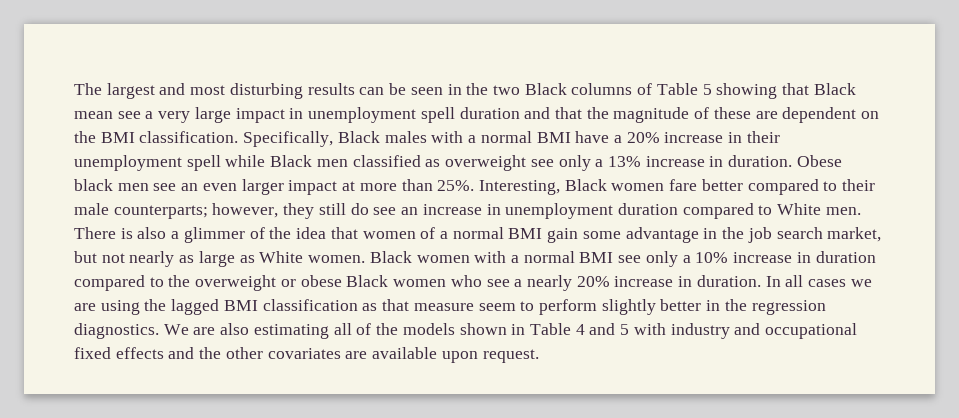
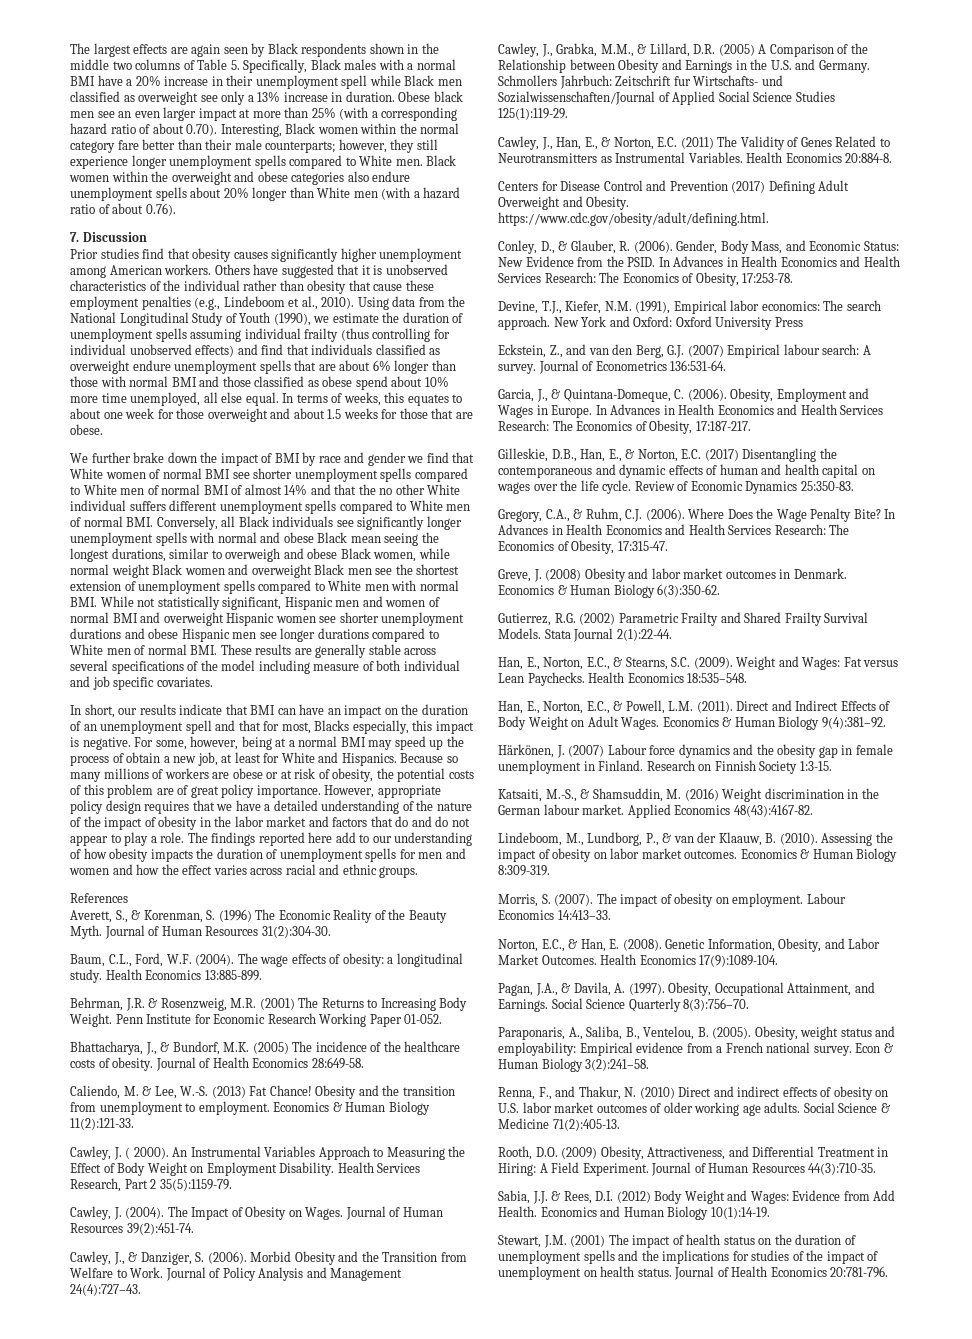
[159,83,856,99] [74,107,880,123] [74,131,239,143] and most disturbing results can be seen in the two Black columns of Table 5 showing that Black mean see a very large impact in unemployment spell duration and that the magnitude of these are dependent on the BMI classification. -> [133,43,439,57] [70,59,240,70] effects are again seen by Black respondents shown in the middle two columns of Table 5.
[437,179,838,195] 25%. Interesting, Black women fare better compared to -> [311,107,458,121] [70,123,460,137] [70,139,202,153] 25% (with a corresponding hazard ratio of about 0.70). Interesting, Black women within the normal category fare better than
[350,203,861,219] [74,227,882,243] [74,251,876,267] [74,275,872,291] [74,299,826,315] [74,323,858,339] [74,347,539,363] do see an increase in unemployment duration compared to White men. There is also a glimmer of the idea that women of a normal BMI gain some advantage in the job search market, but not nearly as large as White women. Black women with a normal BMI see only a 10% increase in duration compared to the overweight or obese Black women who see a nearly 20% increase in duration. In all cases we are using the lagged BMI classification as that measure seem to perform slightly better in the regression diagnostics. We are also estimating all of the models shown in Table 4 and 5 with industry and occupational fixed effects and the other covariates are available upon request. -> [70,155,457,169] [69,171,411,185] [70,187,461,201] [70,203,176,216] [70,232,147,242] [70,248,463,262] [70,264,448,278] [70,280,434,294] [70,296,466,310] [70,312,464,326] [70,328,450,342] [70,344,441,357] [70,360,456,374] [70,376,449,390] [70,392,463,406] [70,408,473,422] [70,424,103,435] [70,452,475,466] [70,468,468,482] [70,484,461,495] [70,500,471,514] [70,516,462,530] [70,532,439,546] [70,548,450,562] [70,564,460,578] [70,580,459,594] [70,596,440,610] [70,612,465,626] [70,628,439,642] [70,644,437,658] [70,660,460,674] [70,676,213,690] [70,704,468,718] [70,720,474,734] [70,736,464,750] [70,752,458,766] [70,768,474,782] [70,784,441,798] [70,800,472,814] [70,816,470,830] [70,832,473,846] [70,848,466,862] [69,864,419,878] [70,893,128,903] [70,909,447,923] [70,925,331,939] [70,953,463,967] [70,969,262,983] [70,997,468,1011] [70,1013,443,1027] [70,1041,461,1055] [70,1057,364,1071] [70,1085,455,1099] [70,1101,430,1115] [70,1118,134,1130] [70,1146,466,1160] [70,1162,421,1176] [70,1178,232,1192] [70,1206,443,1220] [70,1223,194,1235] [70,1251,467,1265] [70,1267,403,1281] [70,1284,141,1296] [498,43,868,57] [498,59,870,73] [498,75,783,89] [498,91,835,105] [498,108,568,120] [498,136,890,150] [498,152,893,163] [498,180,850,194] [498,196,630,210] [498,212,769,226] [498,240,899,254] [498,256,900,267] [498,272,794,286] [498,300,881,314] [498,316,803,330] [498,344,871,358] [498,360,727,374] [498,388,870,402] [498,404,884,418] [498,420,751,434] [498,448,837,462] [498,464,875,478] [497,480,854,494] [498,508,896,522] [498,524,850,535] [498,540,668,554] [498,568,847,582] [498,584,721,598] [498,612,869,626] [498,628,672,642] [498,656,899,670] [498,672,748,686] [498,700,891,714] [498,716,886,730] [498,744,893,758] [498,760,832,774] [498,788,879,802] [498,804,813,818] [498,832,893,846] [498,848,898,862] [498,865,550,876] [498,893,846,907] [498,910,611,920] [498,938,881,952] [498,954,779,967] [498,982,875,996] [498,998,750,1012] [498,1026,896,1040] [498,1042,893,1056] [498,1058,650,1072] [498,1086,889,1100] [498,1102,890,1116] [498,1118,620,1131] [498,1146,889,1160] [498,1162,877,1176] [498,1190,896,1204] [498,1206,770,1220] [498,1234,856,1248] [498,1250,879,1264] [498,1266,889,1280] experience longer unemployment spells compared to White men. Black women within the overweight and obese categories also endure unemployment spells about 20% longer than White men (with a hazard ratio of about 0.76). // 7. Discussion // Prior studies find that obesity causes significantly higher unemployment among American workers. Others have suggested that it is unobserved characteristics of the individual rather than obesity that cause these employment penalties (e.g., Lindeboom et al., 2010). Using data from the National Longitudinal Study of Youth (1990), we estimate the duration of unemployment spells assuming individual frailty (thus controlling for individual unobserved effects) and find that individuals classified as overweight endure unemployment spells that are about 6% longer than those with normal BMI and those classified as obese spend about 10% more time unemployed, all else equal. In terms of weeks, this equates to about one week for those overweight and about 1.5 weeks for those that are obese. // We further brake down the impact of BMI by race and gender we find that White women of normal BMI see shorter unemployment spells compared to White men of normal BMI of almost 14% and that the no other White individual suffers different unemployment spells compared to White men of normal BMI. Conversely, all Black individuals see significantly longer unemployment spells with normal and obese Black mean seeing the longest durations, similar to overweigh and obese Black women, while normal weight Black women and overweight Black men see the shortest extension of unemployment spells compared to White men with normal BMI. While not statistically significant, Hispanic men and women of normal BMI and overweight Hispanic women see shorter unemployment durations and obese Hispanic men see longer durations compared to White men of normal BMI. These results are generally stable across several specifications of the model including measure of both individual and job specific covariates. // In short, our results indicate that BMI can have an impact on the duration of an unemployment spell and that for most, Blacks especially, this impact is negative. For some, however, being at a normal BMI may speed up the process of obtain a new job, at least for White and Hispanics. Because so many millions of workers are obese or at risk of obesity, the potential costs of this problem are of great policy importance. However, appropriate policy design requires that we have a detailed understanding of the nature of the impact of obesity in the labor market and factors that do and do not appear to play a role. The findings reported here add to our understanding of how obesity impacts the duration of unemployment spells for men and women and how the effect varies across racial and ethnic groups. // References // Averett, S., & Korenman, S. (1996) The Economic Reality of the Beauty Myth. Journal of Human Resources 31(2):304-30. // Baum, C.L., Ford, W.F. (2004). The wage effects of obesity: a longitudinal study. Health Economics 13:885-899. // Behrman, J.R. & Rosenzweig, M.R. (2001) The Returns to Increasing Body Weight. Penn Institute for Economic Research Working Paper 01-052. // Bhattacharya, J., & Bundorf, M.K. (2005) The incidence of the healthcare costs of obesity. Journal of Health Economics 28:649-58. // Caliendo, M. & Lee, W.-S. (2013) Fat Chance! Obesity and the transition from unemployment to employment. Economics & Human Biology 11(2):121-33. // Cawley, J. ( 2000). An Instrumental Variables Approach to Measuring the Effect of Body Weight on Employment Disability. Health Services Research, Part 2 35(5):1159-79. // Cawley, J. (2004). The Impact of Obesity on Wages. Journal of Human Resources 39(2):451-74. // Cawley, J., & Danziger, S. (2006). Morbid Obesity and the Transition from Welfare to Work. Journal of Policy Analysis and Management 24(4):727–43. // Cawley, J., Grabka, M.M., & Lillard, D.R. (2005) A Comparison of the Relationship between Obesity and Earnings in the U.S. and Germany. Schmollers Jahrbuch: Zeitschrift fur Wirtschafts- und Sozialwissenschaften/Journal of Applied Social Science Studies 125(1):119-29. // Cawley, J., Han, E., & Norton, E.C. (2011) The Validity of Genes Related to Neurotransmitters as Instrumental Variables. Health Economics 20:884-8. // Centers for Disease Control and Prevention (2017) Defining Adult Overweight and Obesity. https://www.cdc.gov/obesity/adult/defining.html. // Conley, D., & Glauber, R. (2006). Gender, Body Mass, and Economic Status: New Evidence from the PSID. In Advances in Health Economics and Health Services Research: The Economics of Obesity, 17:253-78. // Devine, T.J., Kiefer, N.M. (1991), Empirical labor economics: The search approach. New York and Oxford: Oxford University Press // Eckstein, Z., and van den Berg, G.J. (2007) Empirical labour search: A survey. Journal of Econometrics 136:531-64. // Garcia, J., & Quintana-Domeque, C. (2006). Obesity, Employment and Wages in Europe. In Advances in Health Economics and Health Services Research: The Economics of Obesity, 17:187-217. // Gilleskie, D.B., Han, E., & Norton, E.C. (2017) Disentangling the contemporaneous and dynamic effects of human and health capital on wages over the life cycle. Review of Economic Dynamics 25:350-83. // Gregory, C.A., & Ruhm, C.J. (2006). Where Does the Wage Penalty Bite? In Advances in Health Economics and Health Services Research: The Economics of Obesity, 17:315-47. // Greve, J. (2008) Obesity and labor market outcomes in Denmark. Economics & Human Biology 6(3):350-62. // Gutierrez, R.G. (2002) Parametric Frailty and Shared Frailty Survival Models. Stata Journal 2(1):22-44. // Han, E., Norton, E.C., & Stearns, S.C. (2009). Weight and Wages: Fat versus Lean Paychecks. Health Economics 18:535–548. // Han, E., Norton, E.C., & Powell, L.M. (2011). Direct and Indirect Effects of Body Weight on Adult Wages. Economics & Human Biology 9(4):381–92. // Härkönen, J. (2007) Labour force dynamics and the obesity gap in female unemployment in Finland. Research on Finnish Society 1:3-15. // Katsaiti, M.-S., & Shamsuddin, M. (2016) Weight discrimination in the German labour market. Applied Economics 48(43):4167-82. // Lindeboom, M., Lundborg, P., & van der Klaauw, B. (2010). Assessing the impact of obesity on labor market outcomes. Economics & Human Biology 8:309-319. // Morris, S. (2007). The impact of obesity on employment. Labour Economics 14:413–33. // Norton, E.C., & Han, E. (2008). Genetic Information, Obesity, and Labor Market Outcomes. Health Economics 17(9):1089-104. // Pagan, J.A., & Davila, A. (1997). Obesity, Occupational Attainment, and Earnings. Social Science Quarterly 8(3):756–70. // Paraponaris, A., Saliba, B., Ventelou, B. (2005). Obesity, weight status and employability: Empirical evidence from a French national survey. Econ & Human Biology 3(2):241–58. // Renna, F., and Thakur, N. (2010) Direct and indirect effects of obesity on U.S. labor market outcomes of older working age adults. Social Science & Medicine 71(2):405-13. // Rooth, D.O. (2009) Obesity, Attractiveness, and Differential Treatment in Hiring: A Field Experiment. Journal of Human Resources 44(3):710-35. // Sabia, J.J. & Rees, D.I. (2012) Body Weight and Wages: Evidence from Add Health. Economics and Human Biology 10(1):14-19. // Stewart, J.M. (2001) The impact of health status on the duration of unemployment spells and the implications for studies of the impact of unemployment on health status. Journal of Health Economics 20:781-796.

